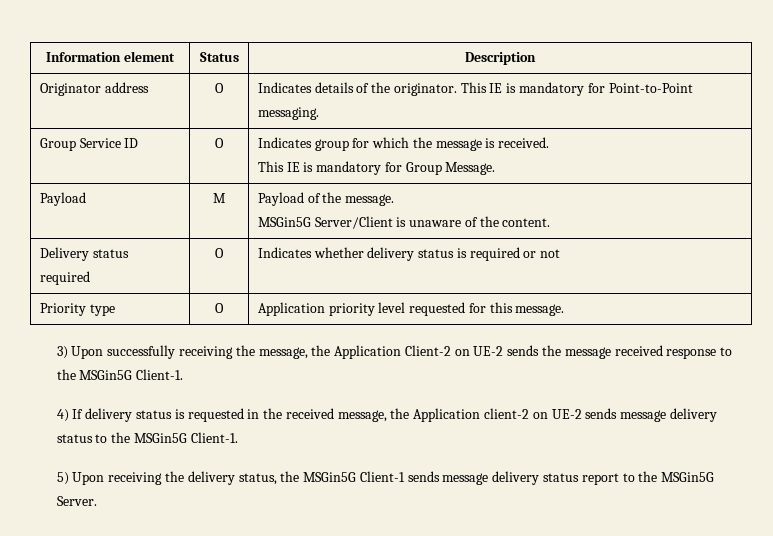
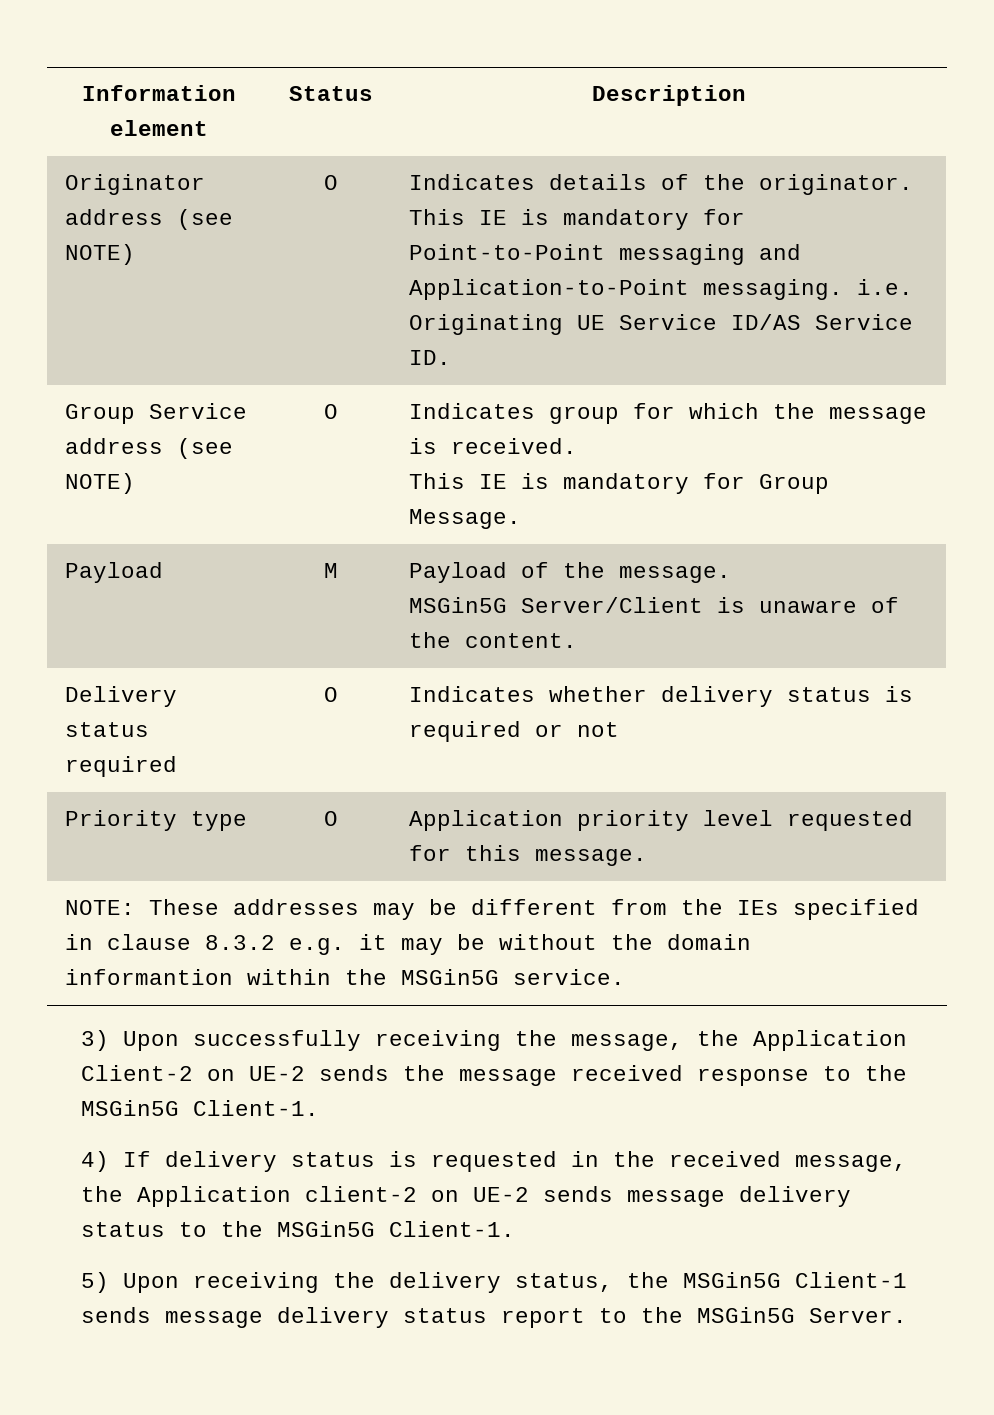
(149, 87) none -> [176,209,233,230] [64,244,135,265] (see NOTE)
[257,107,319,120] messaging. -> [618,244,801,265] [408,279,913,300] [408,314,913,335] [408,350,451,365] messaging and Application-to-Point messaging. i.e. Originating UE Service ID/AS Service ID.
[124,138,139,148] ID -> [64,438,233,459] [64,473,135,494] address (see NOTE)
(565, 310) none -> [64,899,919,920] [64,934,751,955] [64,969,625,985] // NOTE: These addresses may be different from the IEs specified in clause 8.3.2 e.g. it may be without the domain informantion within the MSGin5G service.

